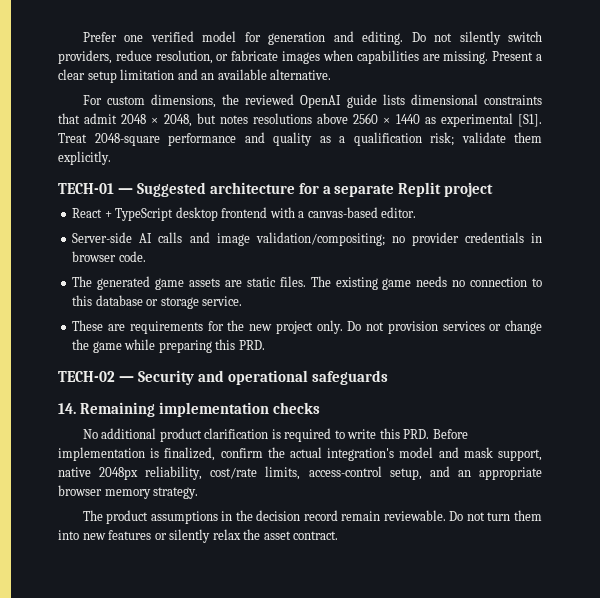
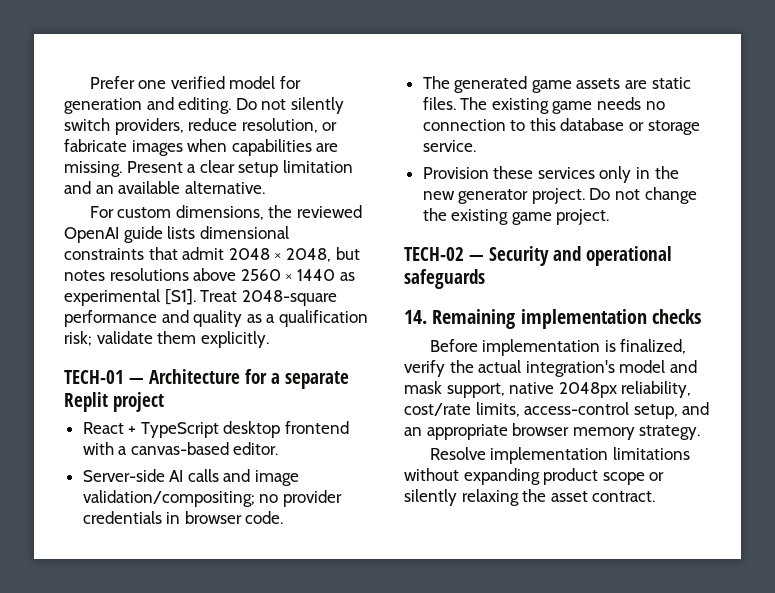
[136,182,295,197] Suggested architecture -> [149,369,240,384] Architecture
[72,320,542,334] [72,339,265,353] These are requirements for the new project only. Do not provision services or change the game while preparing this PRD. -> [422,166,679,183] [422,187,697,204] [422,208,610,225] Provision these services only in the new generator project. Do not change the existing game project.
[82,428,430,442] No additional product clarification is required to write this PRD. -> (701, 316) none
[220,448,263,458] confirm -> [404,360,445,377] verify
[82,510,542,524] [58,530,152,540] The product assumptions in the decision record remain reviewable. Do not turn them into new features -> [429,447,690,464] [404,468,645,485] Resolve implementation limitations without expanding product scope
[212,529,241,540] relax -> [461,489,519,506] relaxing

